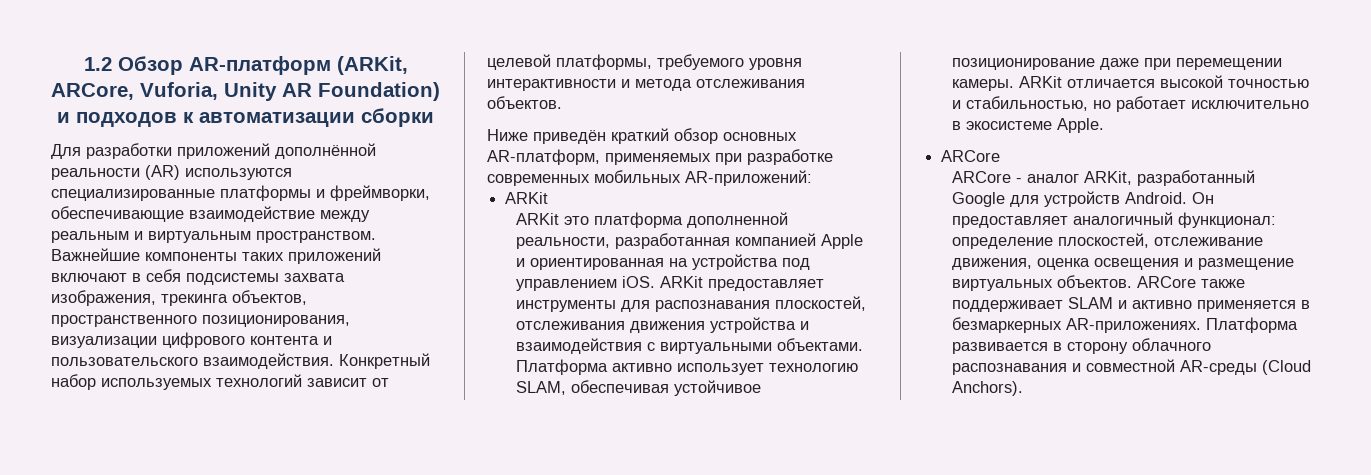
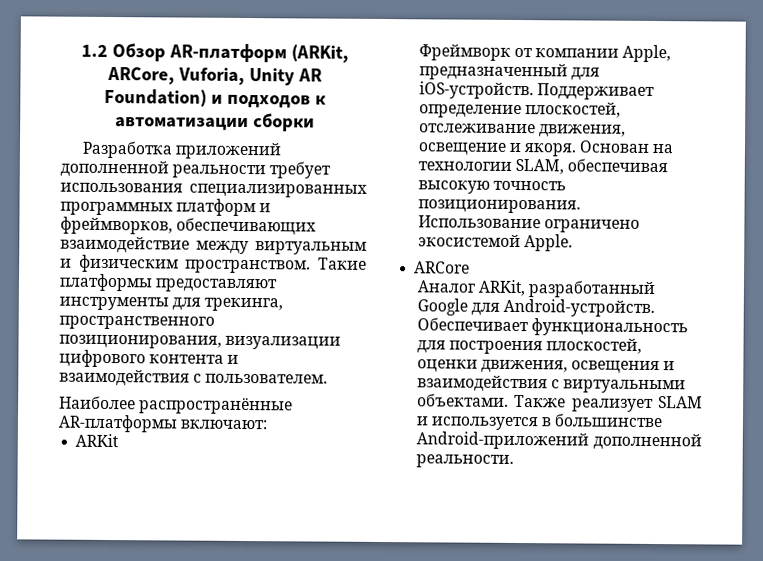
[51,143,376,159] [51,165,292,180] [51,185,430,201] [51,206,370,222] [51,231,376,243] [51,248,381,264] [51,269,345,285] [51,290,307,306] Для разработки приложений дополнённой реальности (AR) используются специализированные платформы и фреймворки, обеспечивающие взаимодействие между реальным и виртуальным пространством. Важнейшие компоненты таких приложений включают в себя подсистемы захвата изображения, трекинга объектов, -> [81,140,283,160] [60,160,332,179] [60,182,367,198] [60,198,272,217] [60,216,317,236] [60,236,367,255] [60,254,367,274] [59,273,279,293] [59,296,284,312] Разработка приложений дополненной реальности требует использования специализированных программных платформ и фреймворков, обеспечивающих взаимодействие между виртуальным и физическим пространством. Такие платформы предоставляют инструменты для трекинга,
[51,353,430,369] [51,374,389,390] [487,54,802,70] [487,79,805,91] [487,96,562,109] [487,128,797,144] [487,149,833,165] [487,170,812,186] [505,192,549,204] [516,212,789,228] [516,233,864,249] [516,254,811,270] [516,276,825,291] [516,296,867,312] [516,317,797,333] пользовательского взаимодействия. Конкретный набор используемых технологий зависит от целевой платформы, требуемого уровня интерактивности и метода отслеживания объектов. // Ниже приведён краткий обзор основных AR-платформ, применяемых при разработке современных мобильных AR-приложений: // ARKit // ARKit это платформа дополненной реальности, разработанная компанией Apple и ориентированная на устройства под управлением iOS. ARKit предоставляет инструменты для распознавания плоскостей, отслеживания движения устройства -> [59,369,329,387] [59,395,294,415] [58,414,268,433] [75,433,120,448] [418,44,672,63] [418,63,600,81] [418,81,655,100] [418,102,621,119] [418,123,626,138] [417,140,675,157] [417,158,669,175] [417,180,566,194] [417,199,581,214] [417,215,640,233] [417,234,573,252] [414,261,471,274] [416,279,657,299] [416,298,656,318] [416,317,688,337] [416,338,643,355] [416,359,661,375] взаимодействия с пользователем. // Наиболее распространённые AR-платформы включают: // ARKit // Фреймворк от компании Apple, предназначенный для iOS-устройств. Поддерживает определение плоскостей, отслеживание движения, освещение и якоря. Основан на технологии SLAM, обеспечивая высокую точность позиционирования. Использование ограничено экосистемой Apple. // ARCore // Аналог ARKit, разработанный Google для Android-устройств. Обеспечивает функциональность для построения плоскостей, оценки движения, освещения
[516,359,859,375] [516,380,762,396] [952,58,1283,70] [952,75,1310,91] [952,96,1310,112] [952,118,1105,133] [941,150,1001,162] [952,170,1256,186] [952,191,1215,207] [952,212,1277,228] [952,233,1264,249] [952,258,1295,270] [952,275,1246,291] [952,297,1311,312] [952,317,1299,333] [952,338,1212,354] [952,359,1312,375] [952,381,1024,396] Платформа активно использует технологию SLAM, обеспечивая устойчивое позиционирование даже при перемещении камеры. ARKit отличается высокой точностью и стабильностью, но работает исключительно в экосистеме Apple. // ARCore // ARCore - аналог ARKit, разработанный Google для устройств Android. Он предоставляет аналогичный функционал: определение плоскостей, отслеживание движения, оценка освещения и размещение виртуальных объектов. ARCore также поддерживает SLAM и активно применяется в безмаркерных AR-приложениях. Платформа развивается в сторону облачного распознавания и совместной AR-среды (Cloud Anchors). -> [514,394,703,412] [415,413,664,431] [415,431,702,451] [415,454,514,468] Также реализует SLAM и используется в большинстве Android-приложений дополненной реальности.

